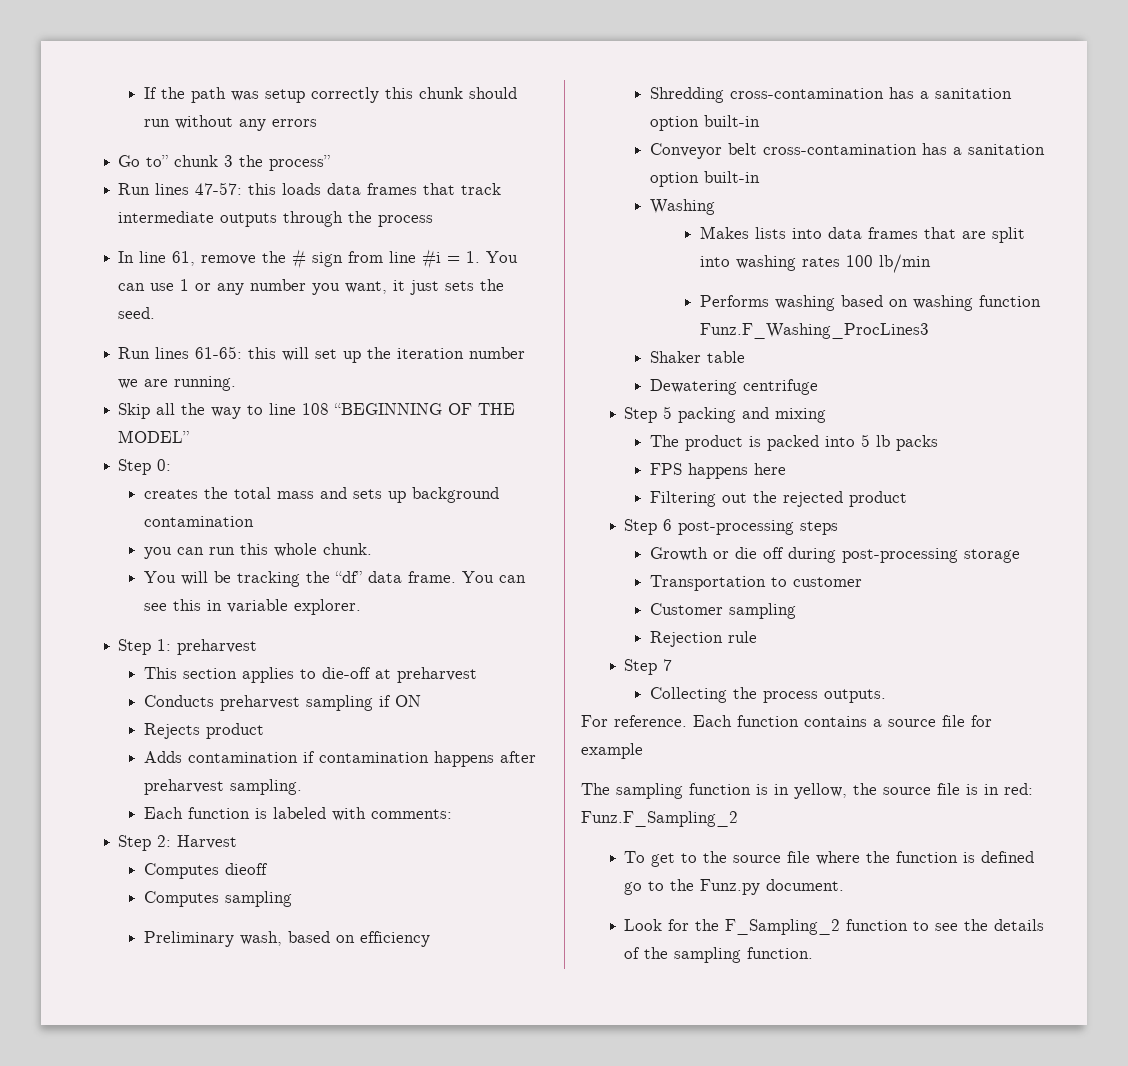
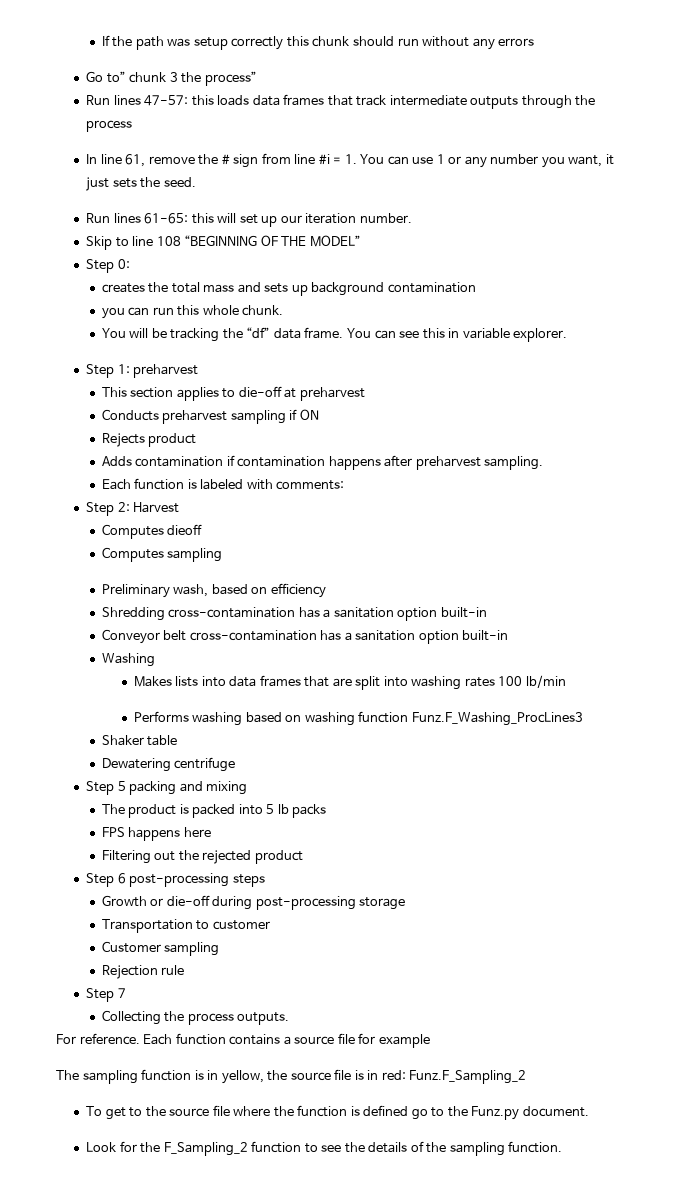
[367,347,526,359] [118,376,237,391] [118,403,242,419] the iteration number we are running. // Skip all the way -> [280,213,412,224] [86,236,113,250] our iteration number. // Skip
[734,547,784,559] die off -> [166,895,210,906] die-off

